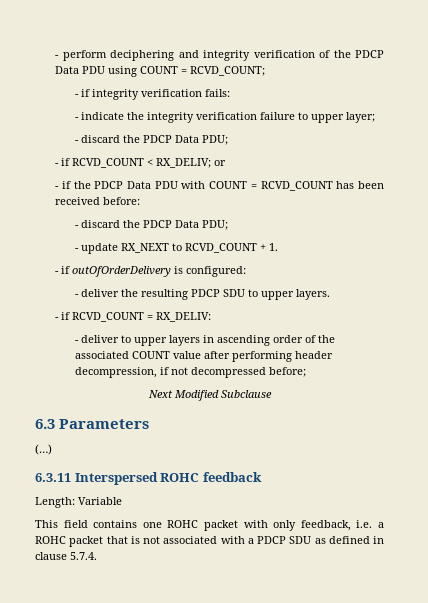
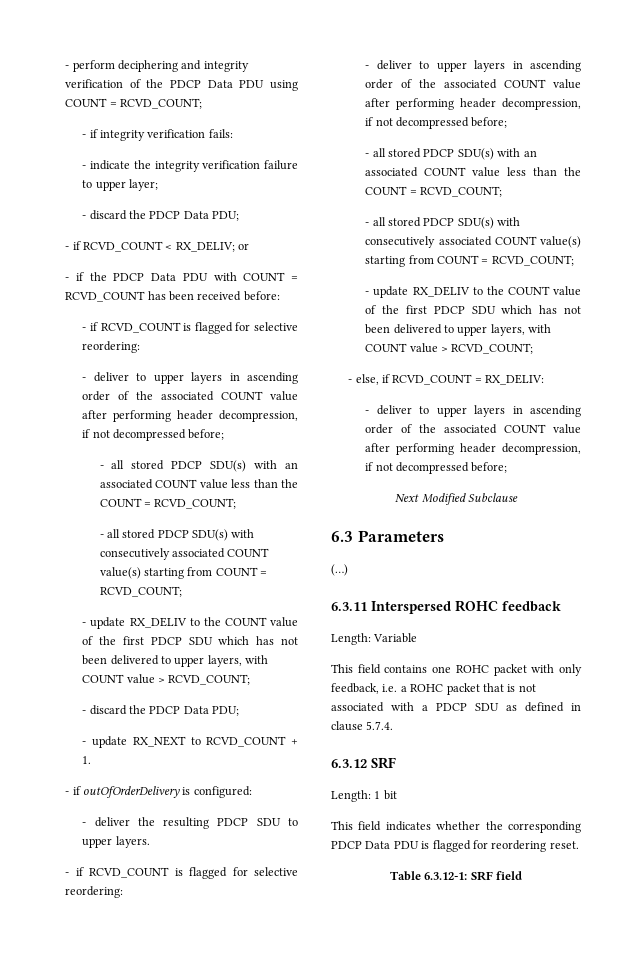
(141, 201) none -> [82,322,298,334] [82,341,141,353] [82,372,298,384] [82,391,298,401] [82,410,298,422] [82,429,225,441] [99,460,298,472] [99,479,298,489] [99,498,237,509] [99,529,255,541] [99,548,270,560] [99,567,267,579] [99,586,182,597] [82,617,298,629] [82,636,298,645] [82,655,269,667] [82,674,251,685] // - if RCVD_COUNT is flagged for selective reordering: // - deliver to upper layers in ascending order of the associated COUNT value after performing header decompression, if not decompressed before; // - all stored PDCP SDU(s) with an associated COUNT value less than the COUNT = RCVD_COUNT; // - all stored PDCP SDU(s) with consecutively associated COUNT value(s) starting from COUNT = RCVD_COUNT; // - update RX_DELIV to the COUNT value of the first PDCP SDU which has not been delivered to upper layers, with COUNT value > RCVD_COUNT;
(145, 317) none -> [174,867,298,879] [65,886,124,898] [365,60,581,72] [365,79,581,89] [365,98,581,110] [365,117,508,129] [365,148,537,160] [365,167,581,177] [365,186,503,197] [365,217,521,229] [365,236,581,248] [365,255,574,267] [365,286,581,298] [365,305,581,314] [365,324,552,336] [365,343,534,354] [348,374,473,385] is flagged for selective reordering: // - deliver to upper layers in ascending order of the associated COUNT value after performing header decompression, if not decompressed before; // - all stored PDCP SDU(s) with an associated COUNT value less than the COUNT = RCVD_COUNT; // - all stored PDCP SDU(s) with consecutively associated COUNT value(s) starting from COUNT = RCVD_COUNT; // - update RX_DELIV to the COUNT value of the first PDCP SDU which has not been delivered to upper layers, with COUNT value > RCVD_COUNT; // - else, if RCVD_COUNT
(97, 556) none -> [331,757,396,769] [331,790,397,802] [331,821,581,833] [331,840,579,852] [389,871,523,881] // 6.3.12 SRF // Length: 1 bit // This field indicates whether the corresponding PDCP Data PDU is flagged for reordering reset. // Table 6.3.12-1: SRF field

